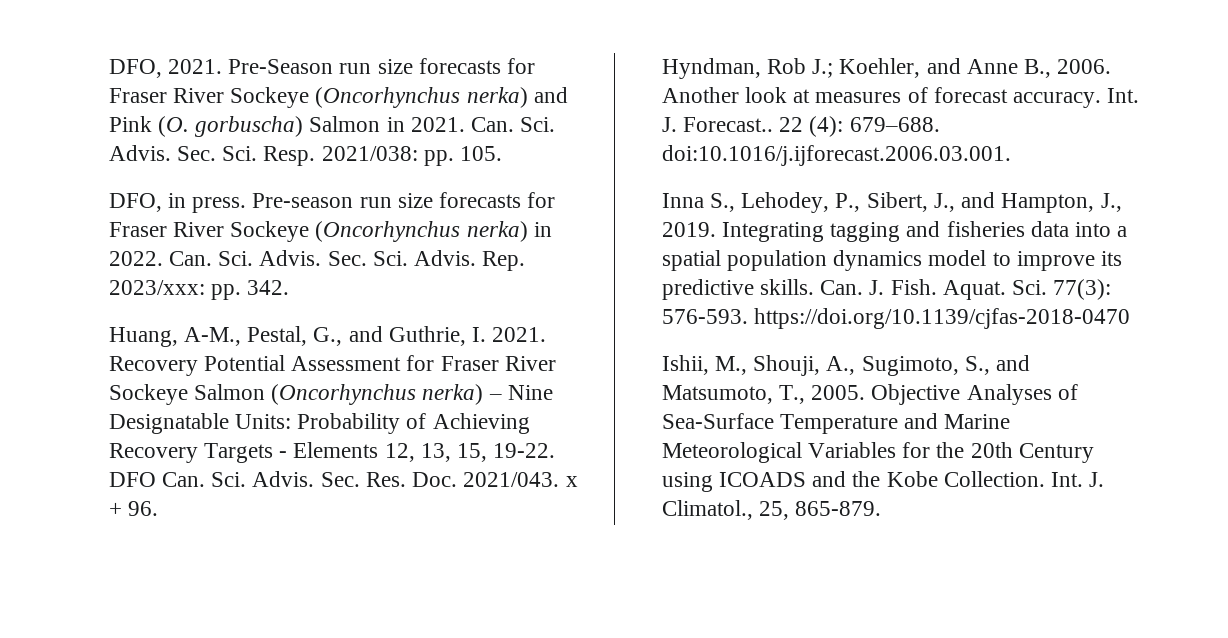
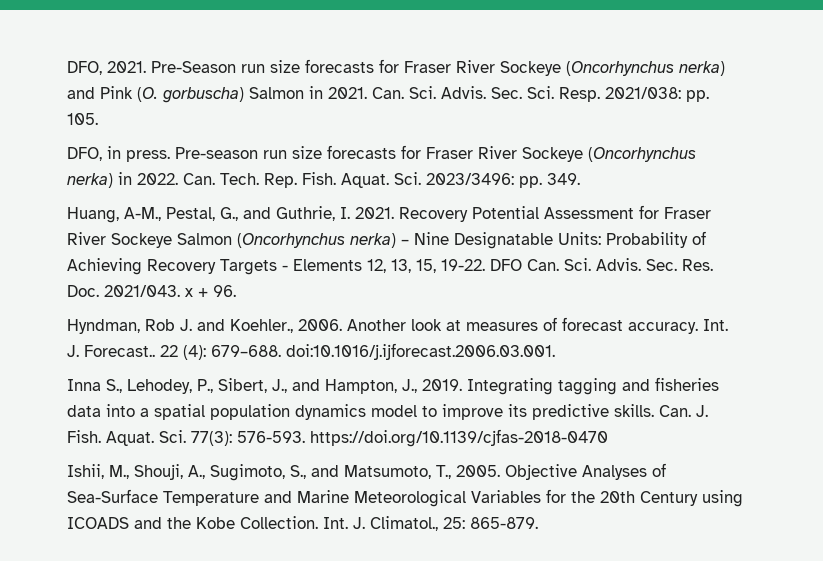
[218,250,526,271] [108,280,290,300] Sci. Advis. Sec. Sci. Advis. Rep. 2023/xxx: pp. 342. -> [219,172,580,188] Tech. Rep. Fish. Aquat. Sci. 2023/3496: pp. 349.
[812,58,1052,78] J.; Koehler, and Anne B., -> [179,319,293,333] J. and Koehler.,
[759,501,790,520] 25, -> [442,517,465,529] 25:

